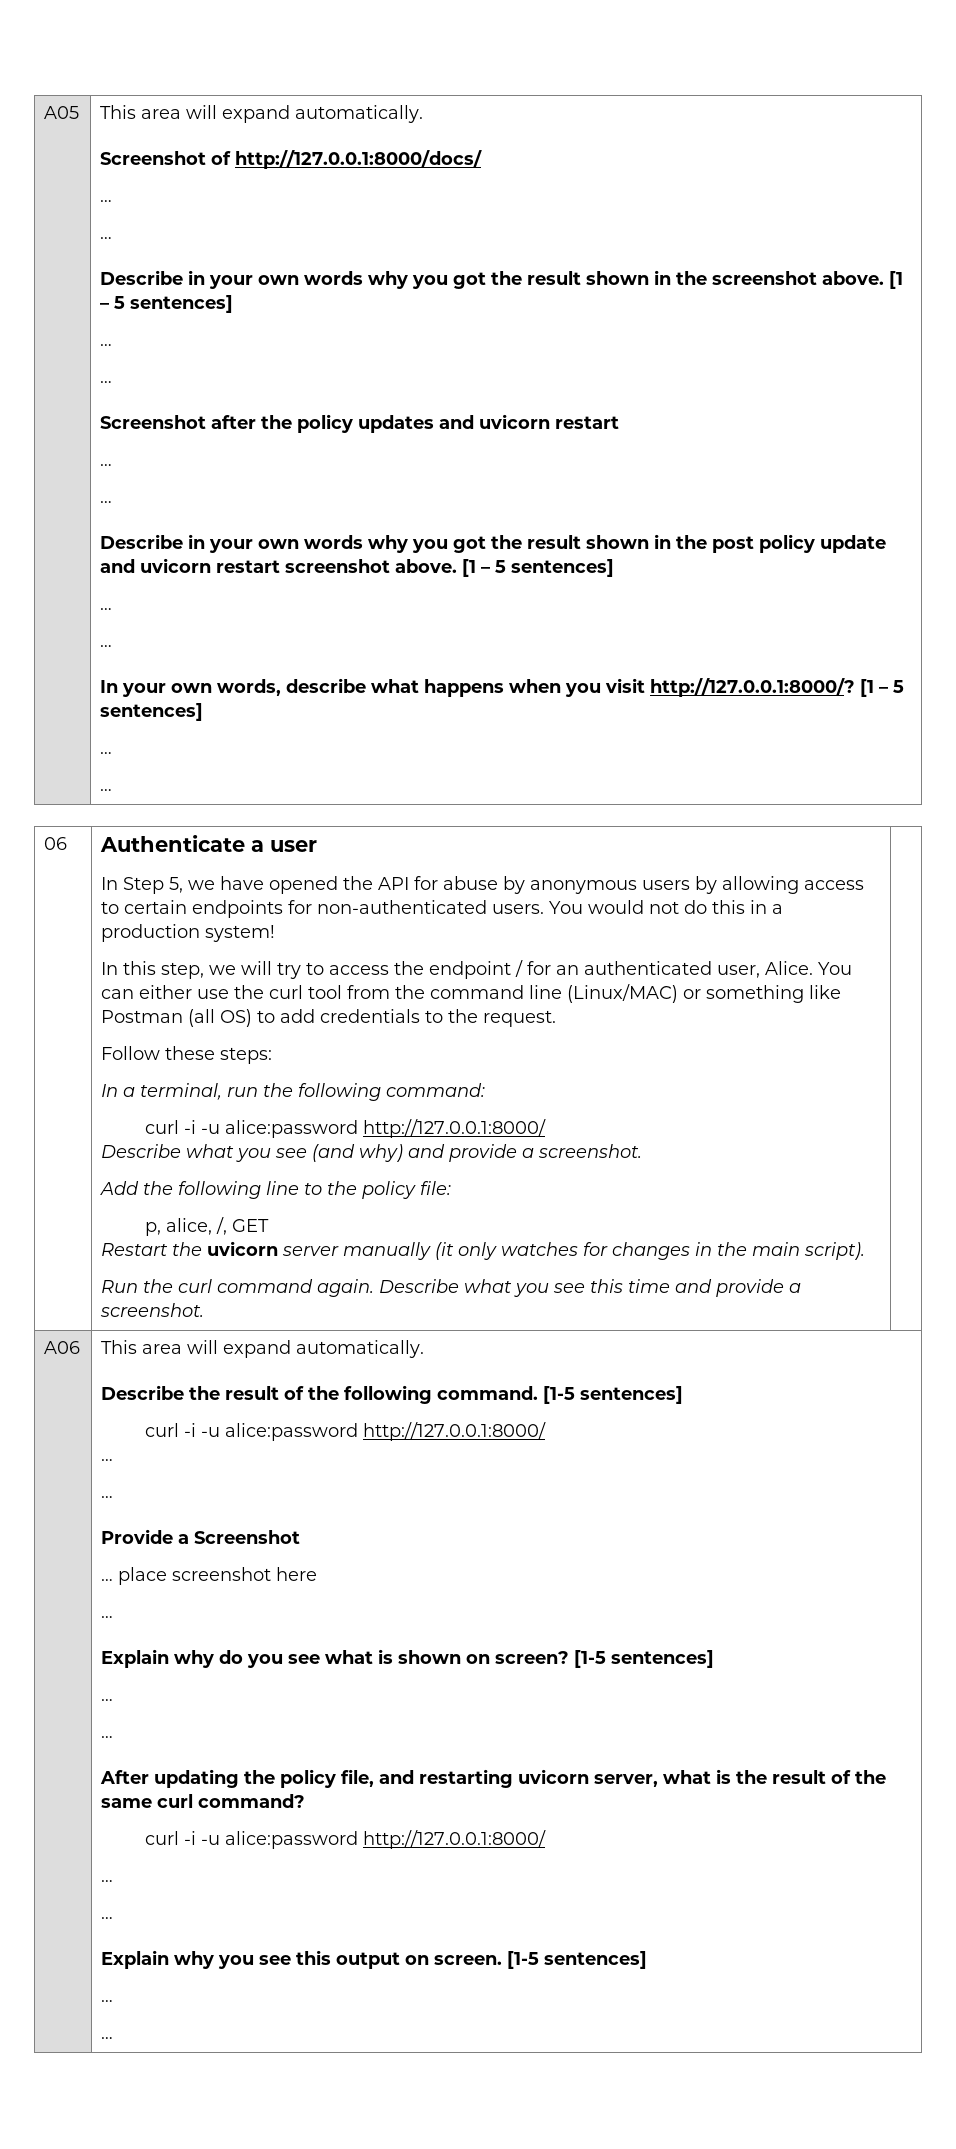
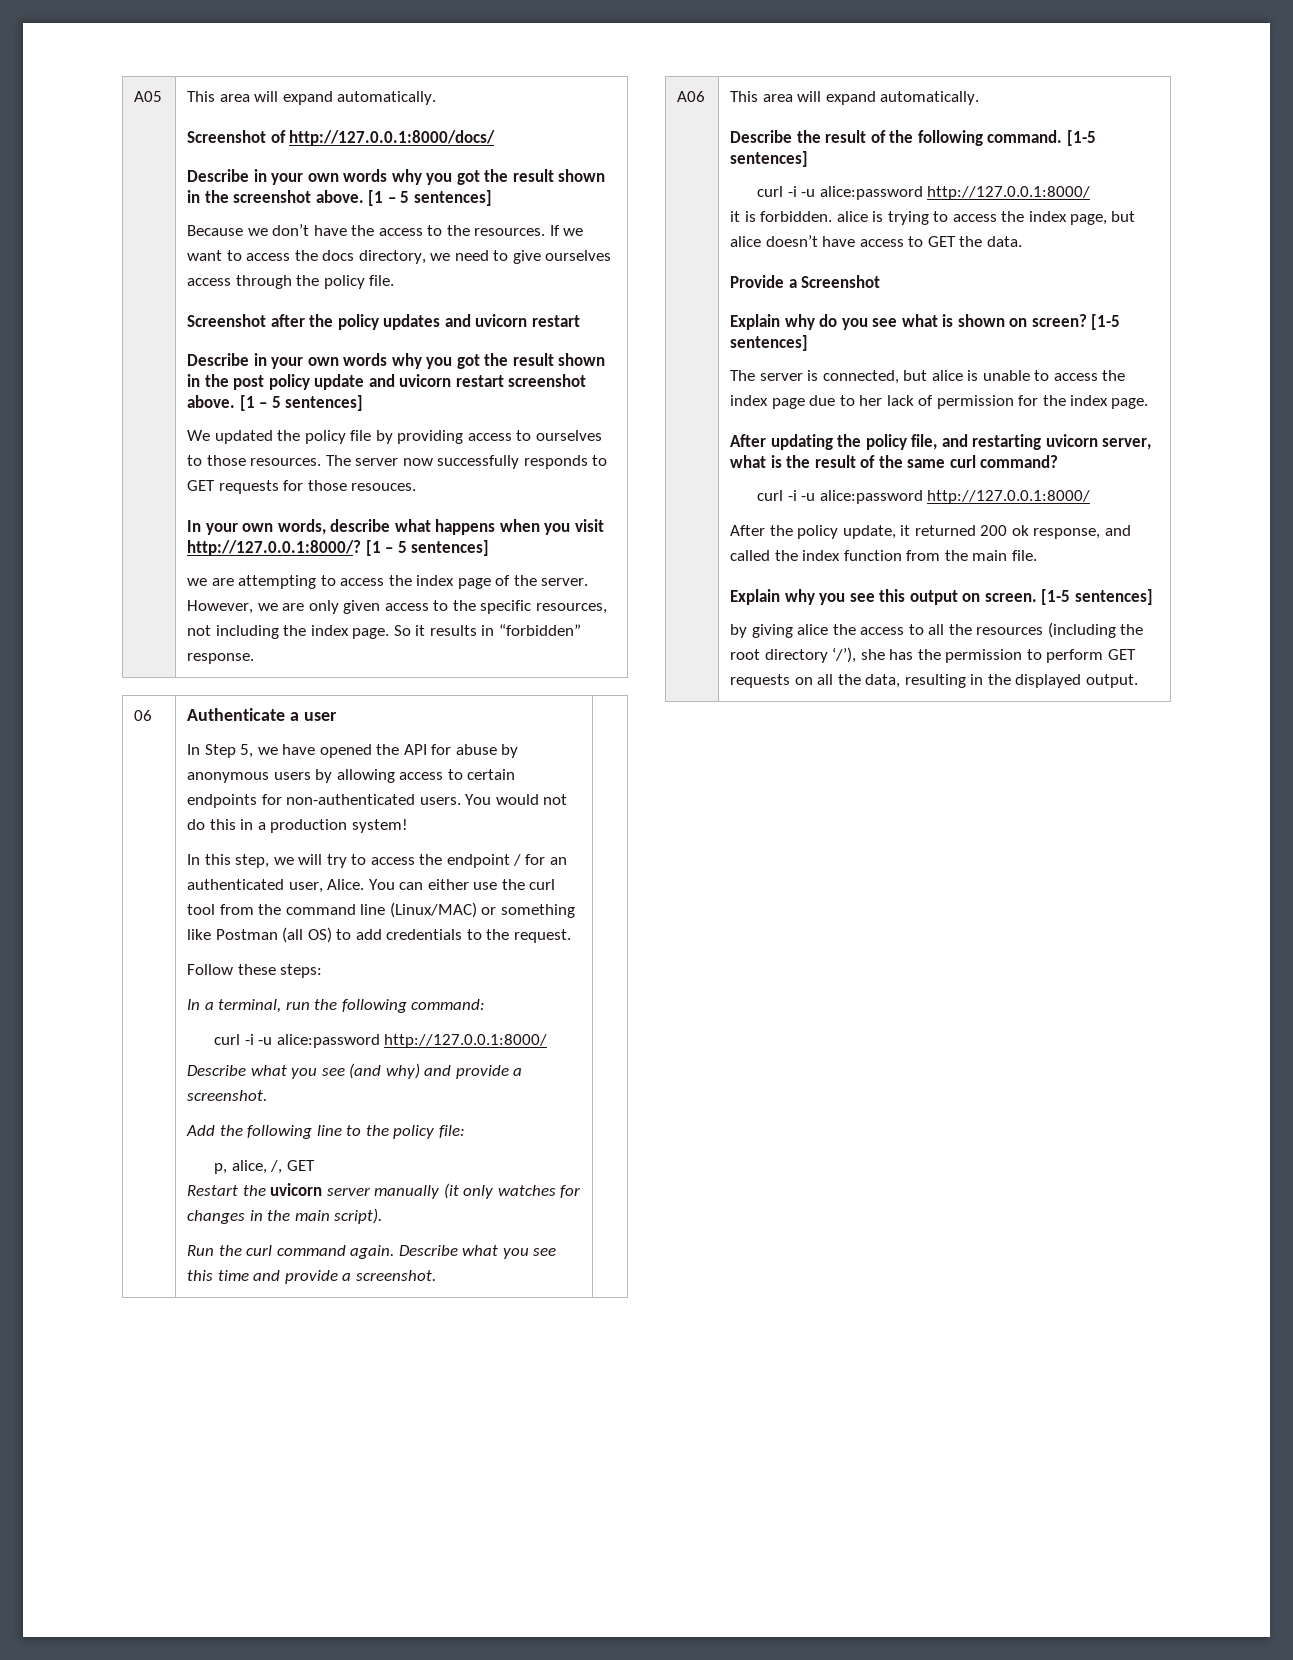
[100,200,113,202] [100,237,113,239] // … // … -> (496, 138) none
[100,344,113,346] [100,381,113,383] … // … -> [187,224,583,236] [187,250,611,264] [187,275,395,289] Because we don’t have the access to the resources. If we want to access the docs directory, we need to give ourselves access through the policy file.
[100,464,113,466] [100,501,113,503] // … // … -> (580, 321) none
[100,608,113,610] [100,645,113,647] … // … -> [187,430,602,444] [187,455,608,469] [187,480,417,494] We updated the policy file by providing access to ourselves to those resources. The server now successfully responds to GET requests for those resouces.
[100,752,113,754] [100,789,113,791] … // … -> [187,575,588,589] [187,600,607,614] [187,624,581,639] [187,653,255,664] we are attempting to access the index page of the server. However, we are only given access to the specific resources, not including the index page. So it results in “forbidden” response.
[101,1459,114,1461] [101,1496,114,1498] [101,1529,301,1544] [101,1567,318,1585] [101,1616,114,1618] … // … // Provide a Screenshot // … place screenshot here // … -> [730,211,1136,225] [730,235,1022,247] [730,275,881,288] it is forbidden. alice is trying to access the index page, but alice doesn’t have access to GET the data. // Provide a Screenshot
[101,1699,114,1701] [101,1736,114,1738] … // … -> [730,370,1125,384] [730,395,1149,409] The server is connected, but alice is unable to access the index page due to her lack of permission for the index page.
[101,1880,114,1882] [101,1917,114,1919] … // … -> [730,525,1131,539] [730,550,1037,561] After the policy update, it returned 200 ok response, and called the index function from the main file.
[101,2000,114,2002] [101,2037,114,2039] … // … -> [730,622,1143,638] [730,647,1136,663] [730,674,1138,688] by giving alice the access to all the resources (including the root directory ‘/’), she has the permission to perform GET requests on all the data, resulting in the displayed output.

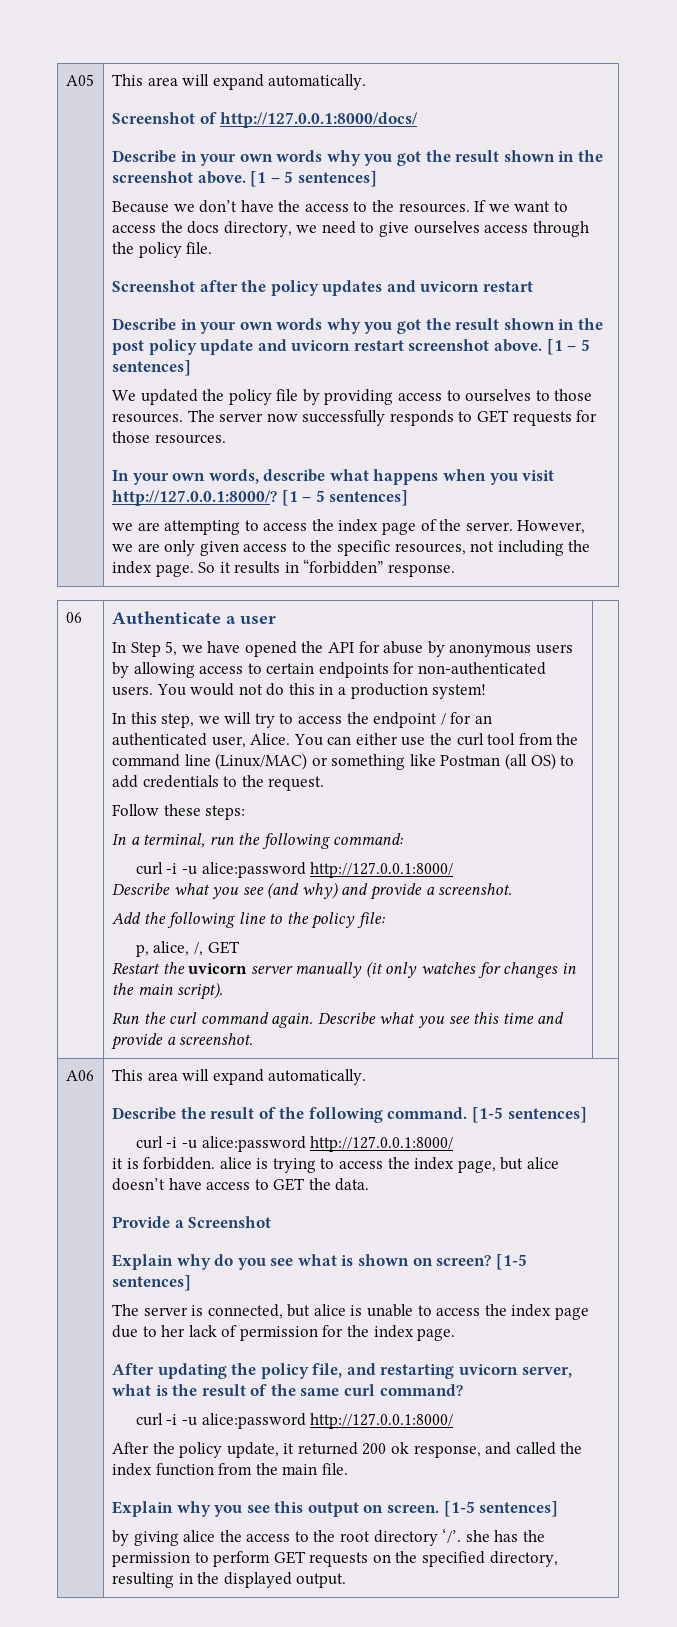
[351,483,417,491] resouces. -> [154,434,226,444] resources.
[928,622,1116,638] all the resources (including -> (309, 1536) none
[832,647,857,663] ‘/’), -> [442,1528,462,1543] ‘/’.
[817,674,901,688] all the data, -> [395,1551,558,1567] the specified directory,

